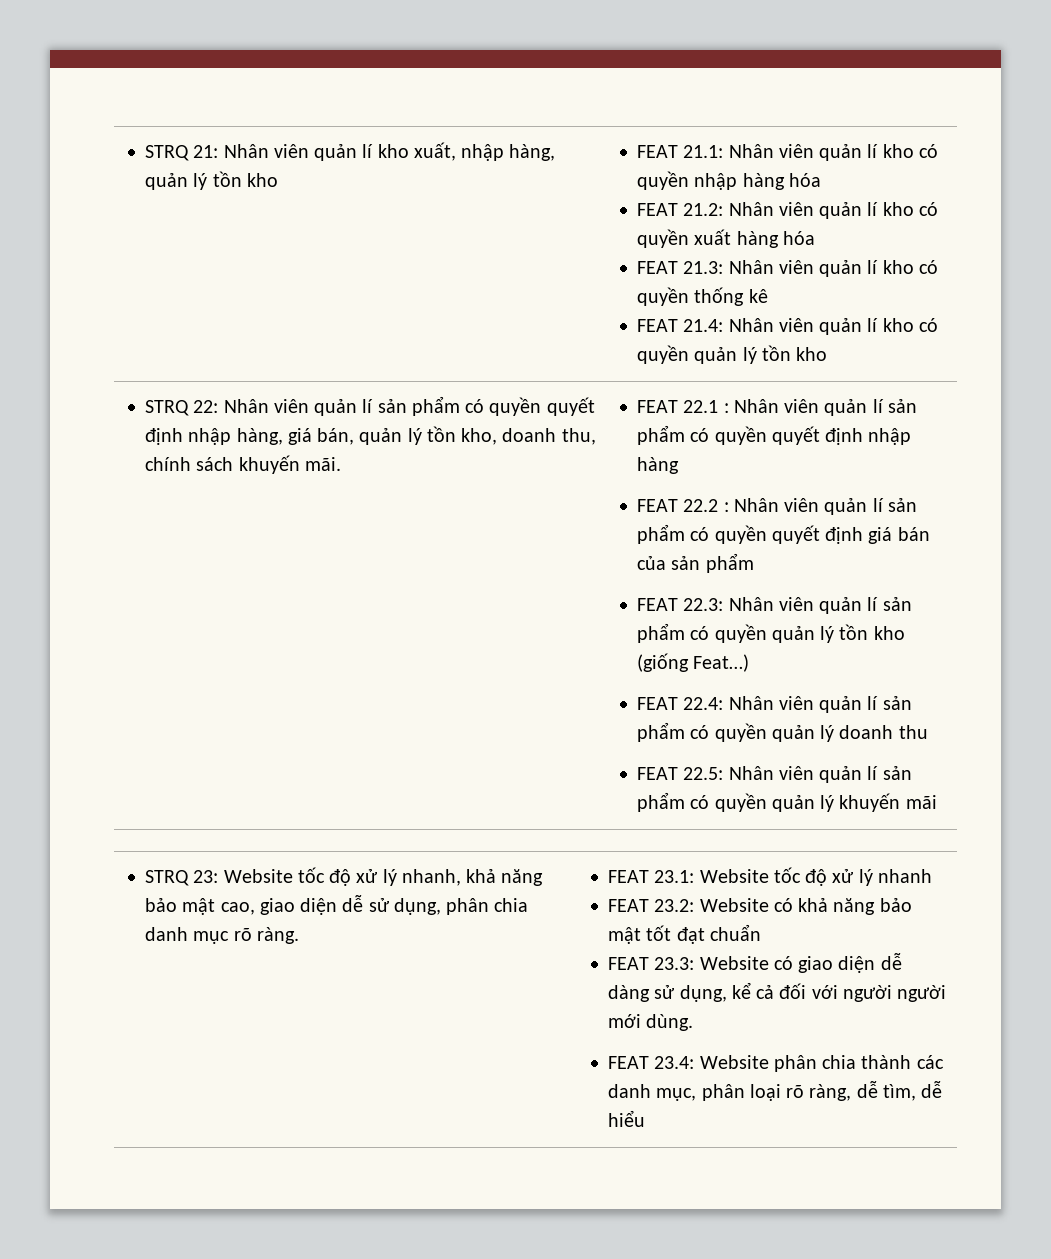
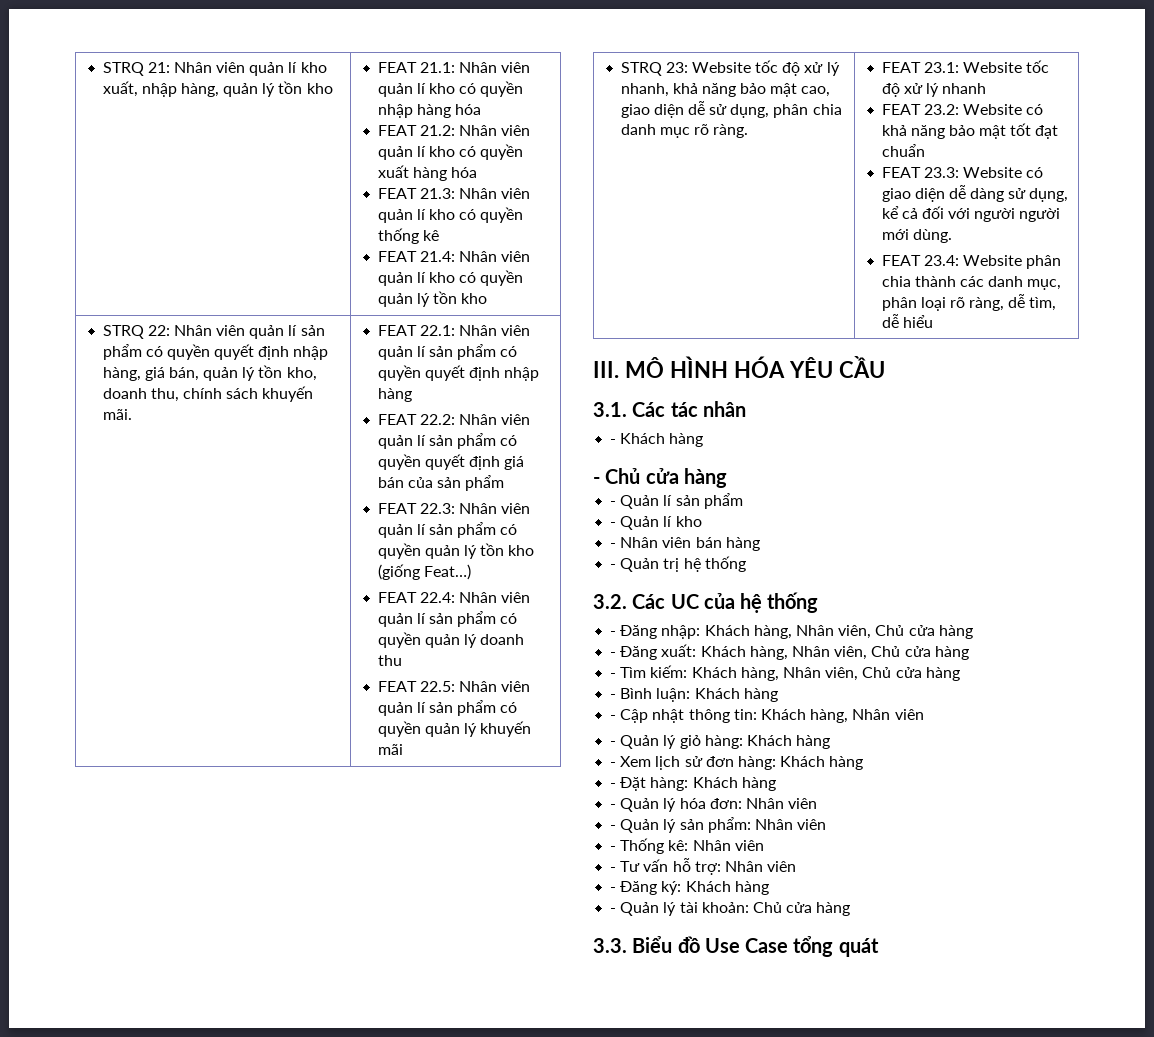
[683,400,729,413] 22.1 : -> [419,325,455,336] 22.1:
[683,499,729,512] 22.2 : -> [419,414,455,425] 22.2:
(646, 1118) none -> [593,356,885,378] [593,401,746,417] [610,433,704,447] [593,468,727,488] [610,493,743,509] [610,516,702,530] [610,537,760,551] [610,556,746,572] [593,592,819,613] [610,625,973,639] [610,644,969,660] [610,665,960,681] [610,688,778,702] [610,709,924,723] [610,735,831,749] [610,756,864,770] [610,777,776,791] [610,798,818,812] [610,817,827,833] [610,838,764,854] [610,858,797,875] [610,881,769,895] [610,902,851,916] [593,936,879,957] // III. MÔ HÌNH HÓA YÊU CẦU // 3.1. Các tác nhân // - Khách hàng // - Chủ cửa hàng // - Quản lí sản phẩm // - Quản lí kho // - Nhân viên bán hàng // - Quản trị hệ thống // 3.2. Các UC của hệ thống // - Đăng nhập: Khách hàng, Nhân viên, Chủ cửa hàng // - Đăng xuất: Khách hàng, Nhân viên, Chủ cửa hàng // - Tìm kiếm: Khách hàng, Nhân viên, Chủ cửa hàng // - Bình luận: Khách hàng // - Cập nhật thông tin: Khách hàng, Nhân viên // - Quản lý giỏ hàng: Khách hàng // - Xem lịch sử đơn hàng: Khách hàng // - Đặt hàng: Khách hàng // - Quản lý hóa đơn: Nhân viên // - Quản lý sản phẩm: Nhân viên // - Thống kê: Nhân viên // - Tư vấn hỗ trợ: Nhân viên // - Đăng ký: Khách hàng // - Quản lý tài khoản: Chủ cửa hàng // 3.3. Biểu đồ Use Case tổng quát

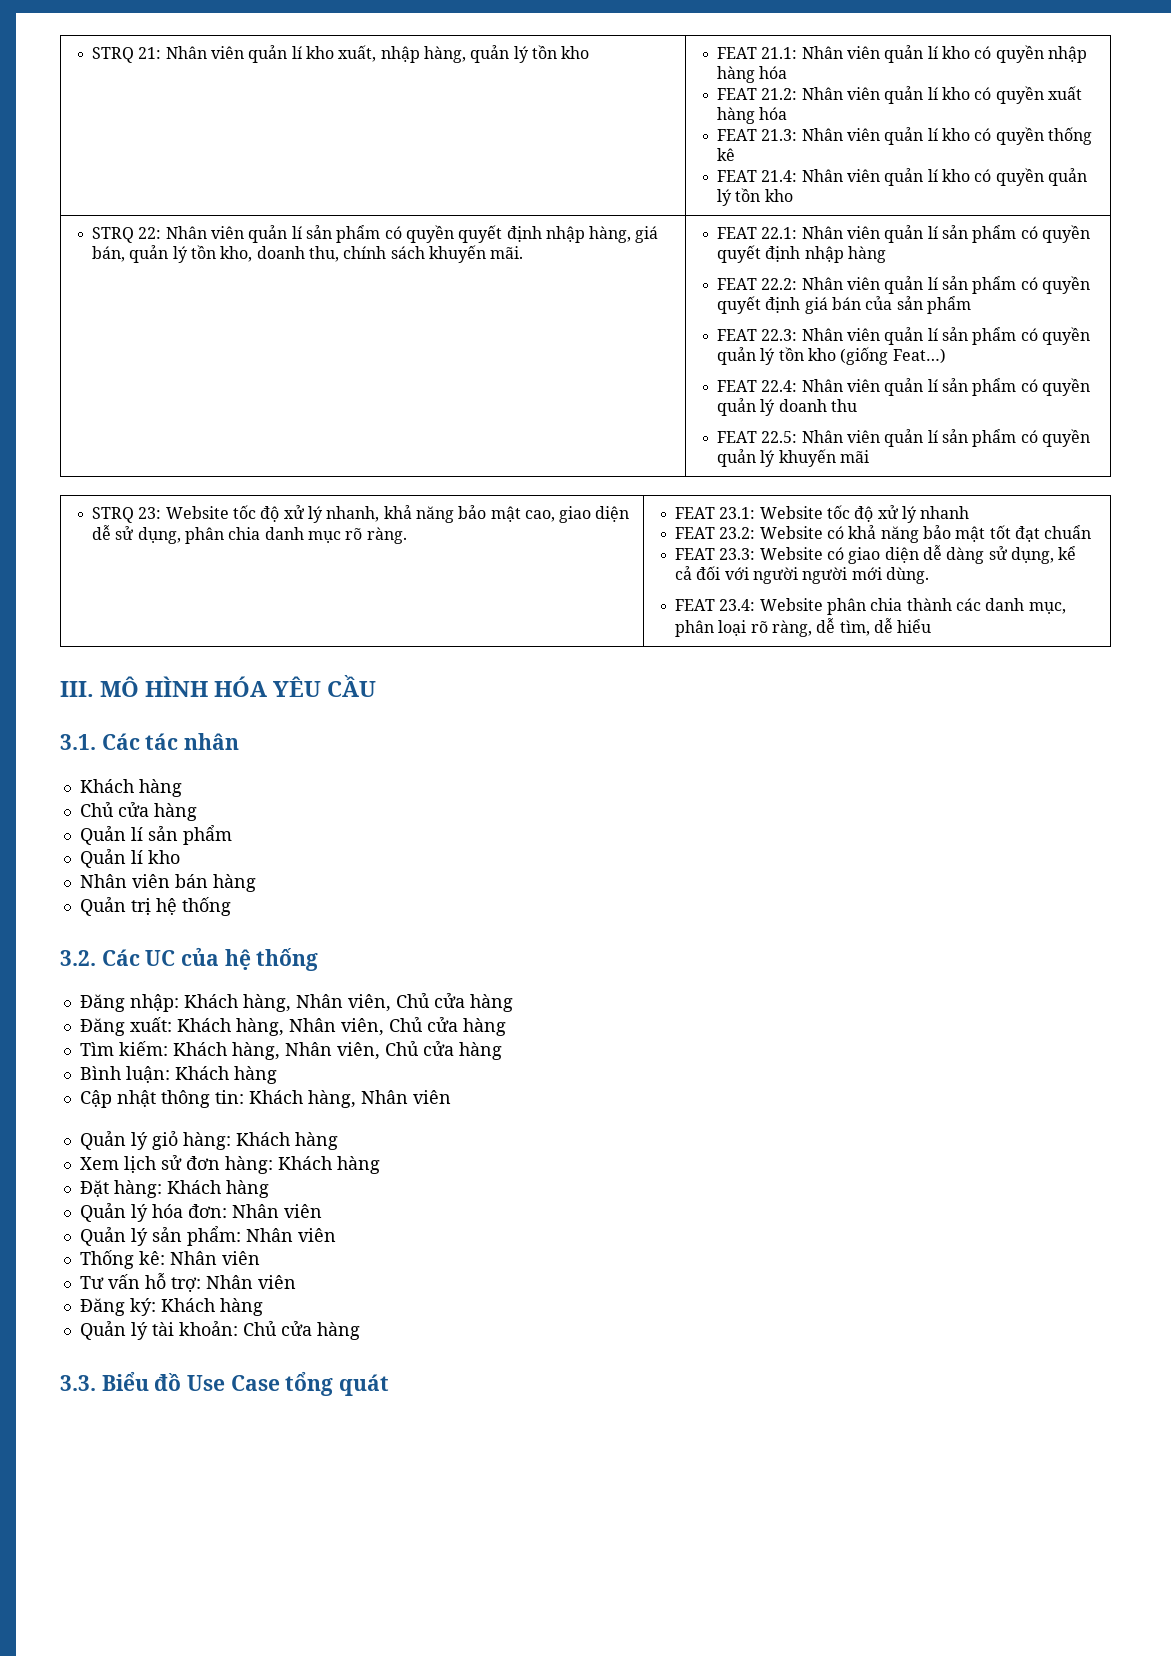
[610,433,704,447] [593,468,727,488] [610,501,617,506] - Khách hàng // - Chủ cửa hàng // - -> [79,779,182,797] [79,802,197,821] Khách hàng // Chủ cửa hàng //
[610,522,617,527] - -> (232, 835) none
[610,543,617,548] - -> (180, 857) none
[610,564,617,569] - -> (256, 883) none
[610,631,617,636] - -> (319, 959) none
[610,652,617,657] - -> (513, 1003) none
[610,673,617,678] - -> (506, 1027) none
[610,694,617,699] - -> (502, 1051) none
[610,715,617,720] - -> (277, 1075) none
[610,741,617,746] - -> (451, 1097) none
[610,762,617,767] - -> (338, 1141) none
[610,783,617,788] - -> (380, 1165) none
[610,804,617,809] - -> (269, 1189) none
[610,825,617,830] - -> (322, 1211) none
[610,846,617,851] - -> (336, 1235) none
[610,867,617,872] - -> (260, 1258) none
[610,887,617,892] - -> (296, 1282) none
[610,908,617,913] - -> (263, 1307) none

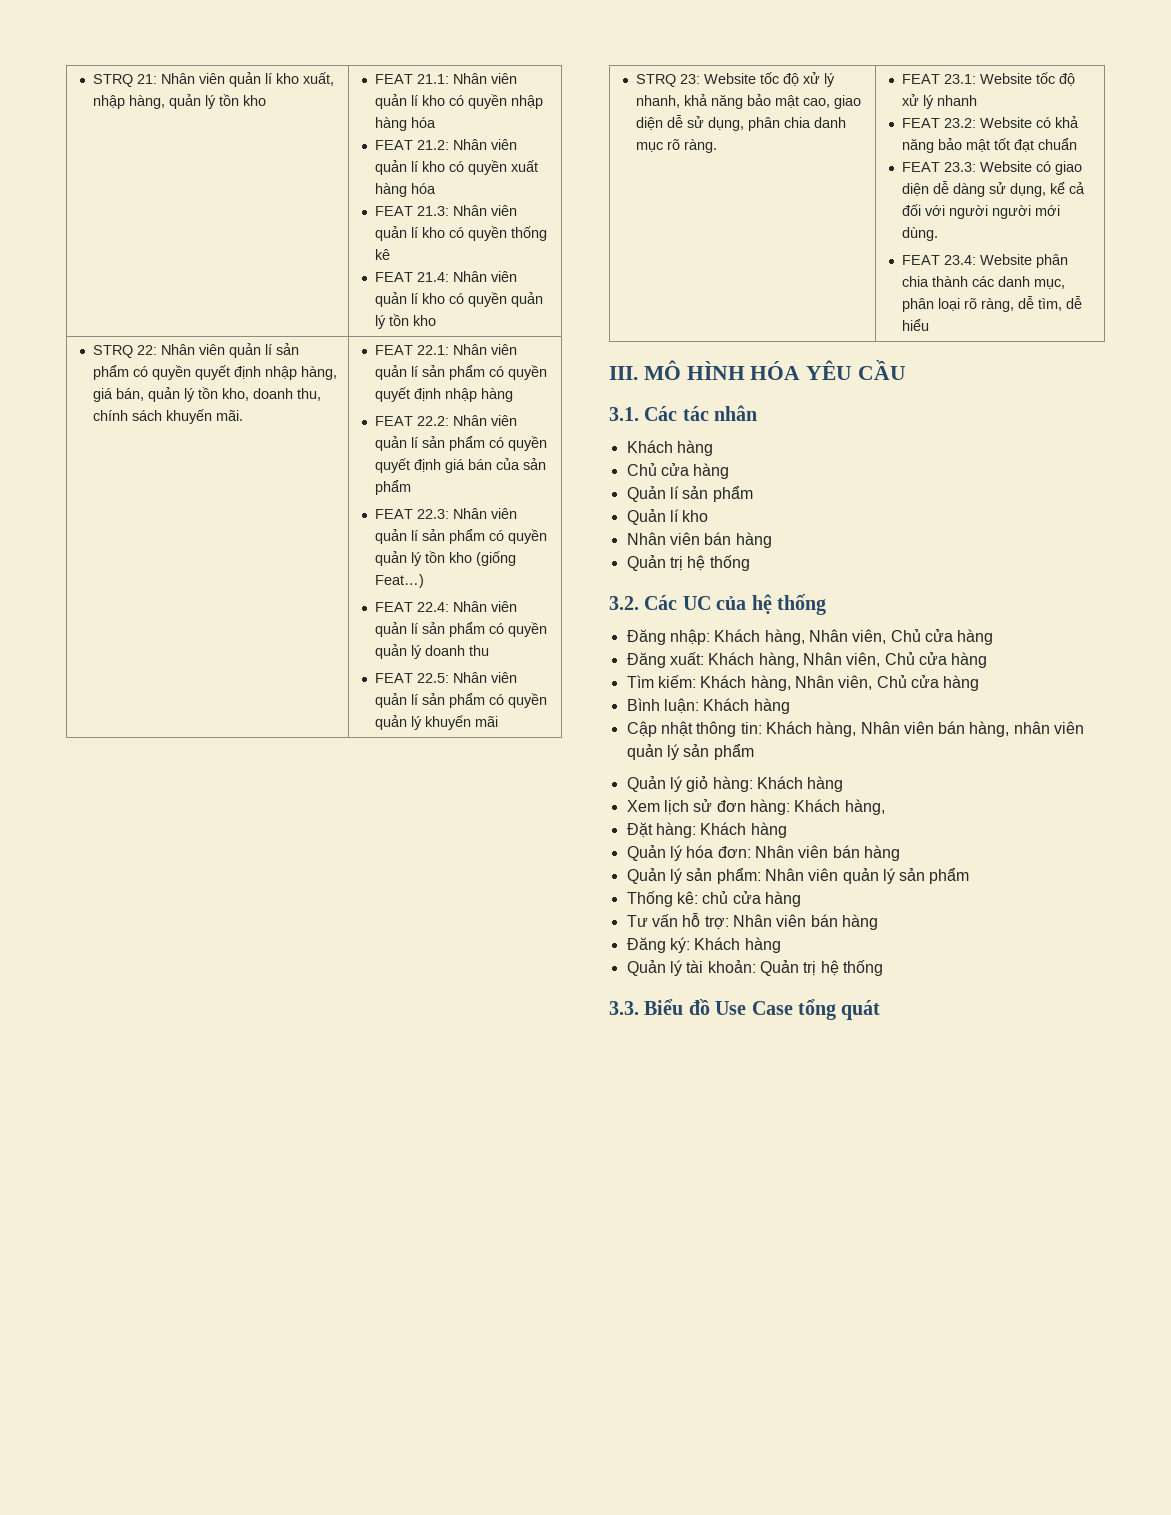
(451, 1097) none -> [938,721,1085,737] [626,744,754,760] bán hàng, nhân viên quản lý sản phẩm
[336,1156,380,1174] hàng -> [844,799,885,815] hàng,
(322, 1211) none -> [832,845,900,861] bán hàng
(336, 1235) none -> [842,868,970,884] quản lý sản phẩm
[169,1251,260,1265] Nhân viên -> [702,891,801,907] chủ cửa hàng
(296, 1282) none -> [810,914,878,930] bán hàng
[242,1321,360,1340] Chủ cửa hàng -> [759,960,883,976] Quản trị hệ thống

